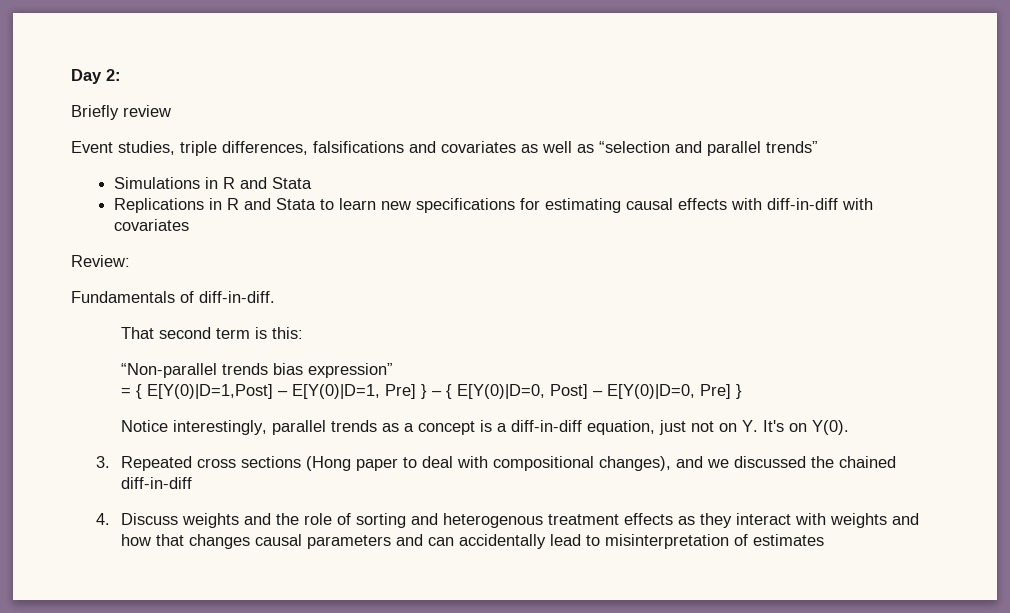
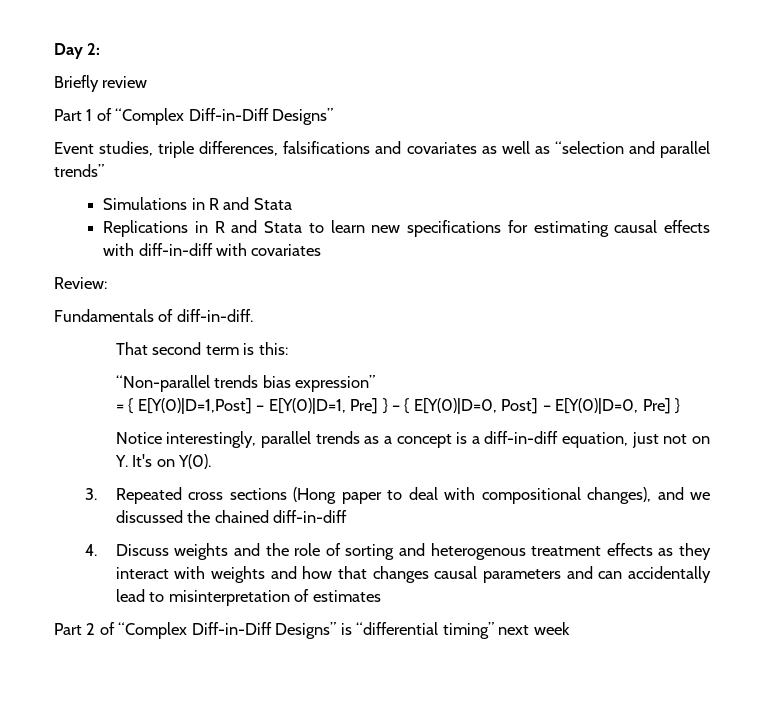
(171, 111) none -> [54,108,334,125] // Part 1 of “Complex Diff-in-Diff Designs”
(824, 540) none -> [54,622,570,639] // Part 2 of “Complex Diff-in-Diff Designs” is “differential timing” next week

